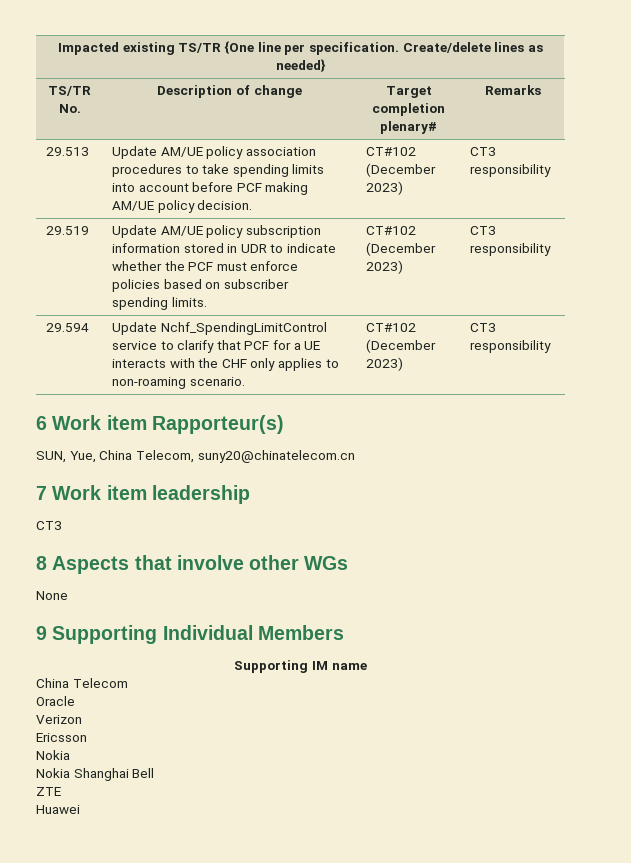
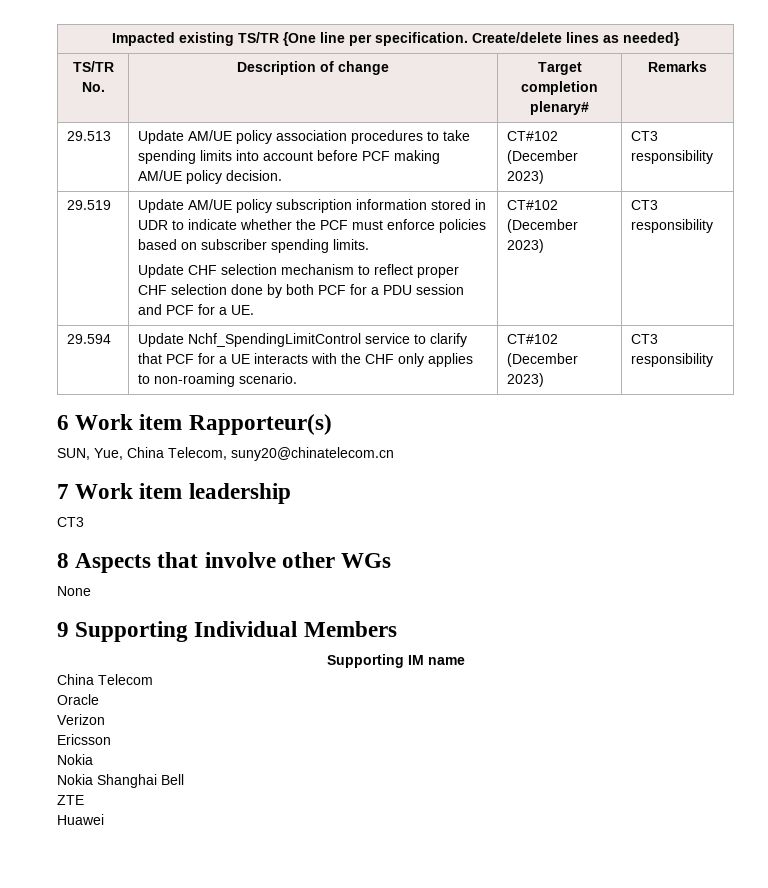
(207, 302) none -> [138,264,460,278] [138,284,465,298] [138,304,255,315] // Update CHF selection mechanism to reflect proper CHF selection done by both PCF for a PDU session and PCF for a UE.

